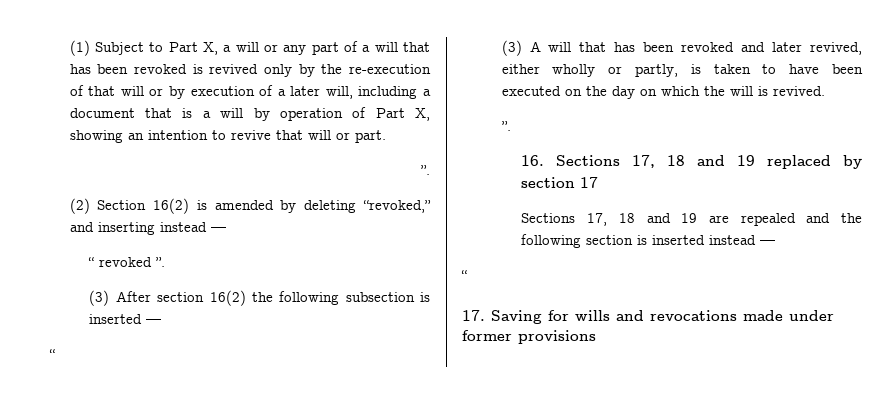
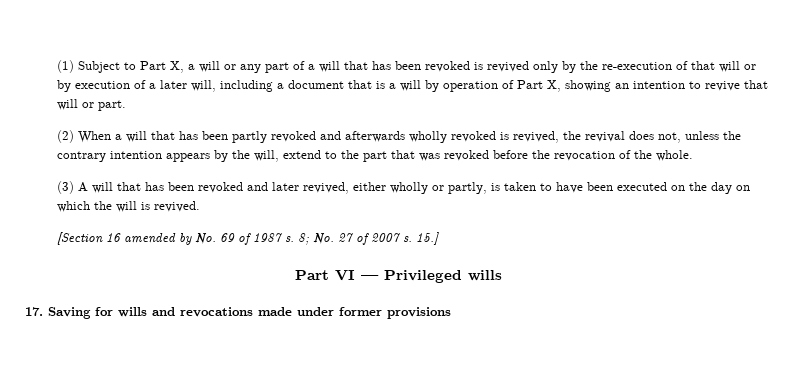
[421,165,430,175] // ”. -> (126, 105) none
[97,198,432,214] [69,222,226,235] [88,257,166,267] [89,290,430,306] [89,314,162,324] [48,349,55,359] Section 16(2) is amended by deleting “revoked,” and inserting instead — // “ revoked ”. // (3) After section 16(2) the following subsection is inserted — // “ -> [77,131,741,143] [56,150,693,162] When a will that has been partly revoked and afterwards wholly revoked is revived, the revival does not, unless the contrary intention appears by the will, extend to the part that was revoked before the revocation of the whole.
[501,121,511,131] [521,155,862,169] [521,177,599,188] [521,213,862,226] [521,234,776,248] [461,270,467,280] ”. // 16. Sections 17, 18 and 19 replaced by section 17 // Sections 17, 18 and 19 are repealed and the following section is inserted instead — // “ -> [56,232,439,245] [294,270,502,283] [Section 16 amended by No. 69 of 1987 s. 8; No. 27 of 2007 s. 15.] // Part VI — Privileged wills

